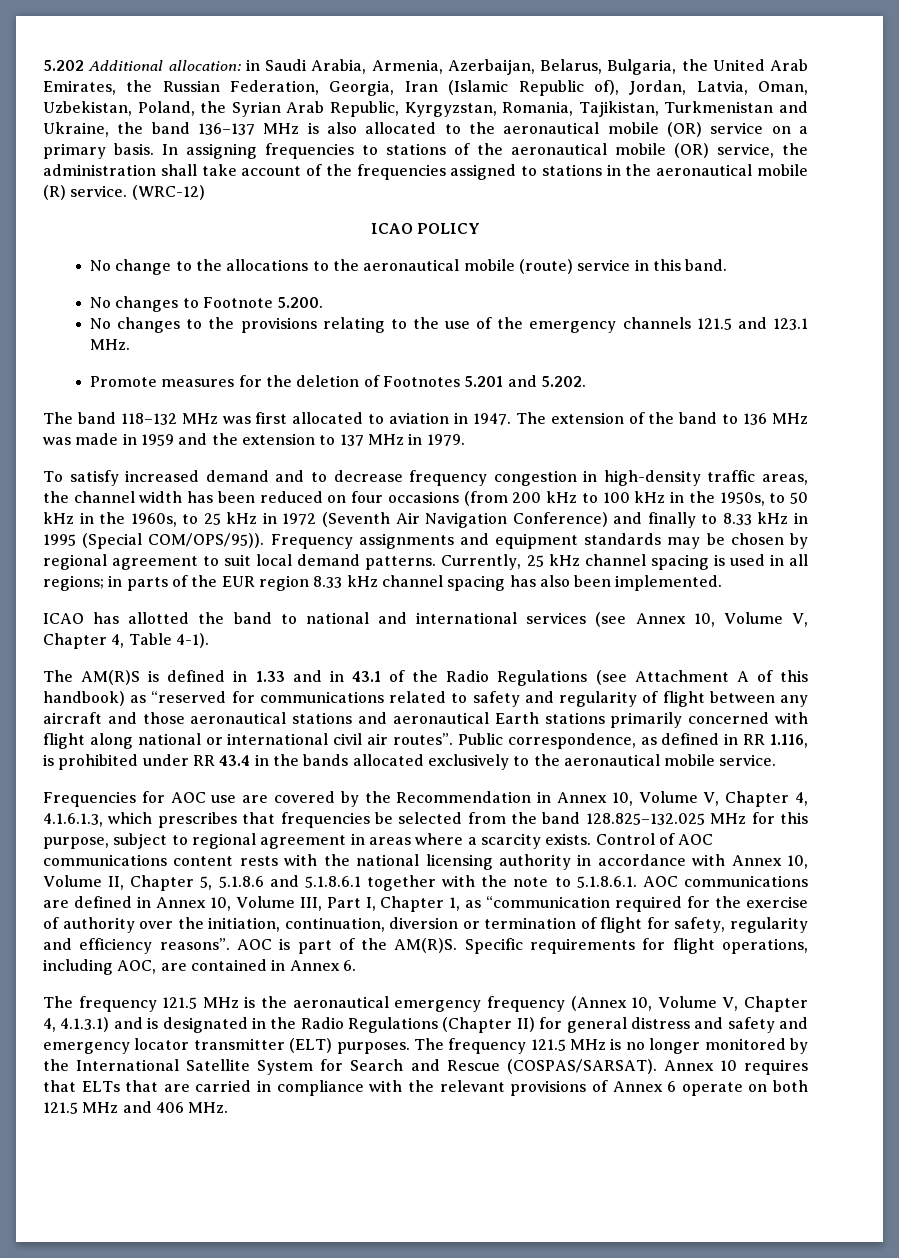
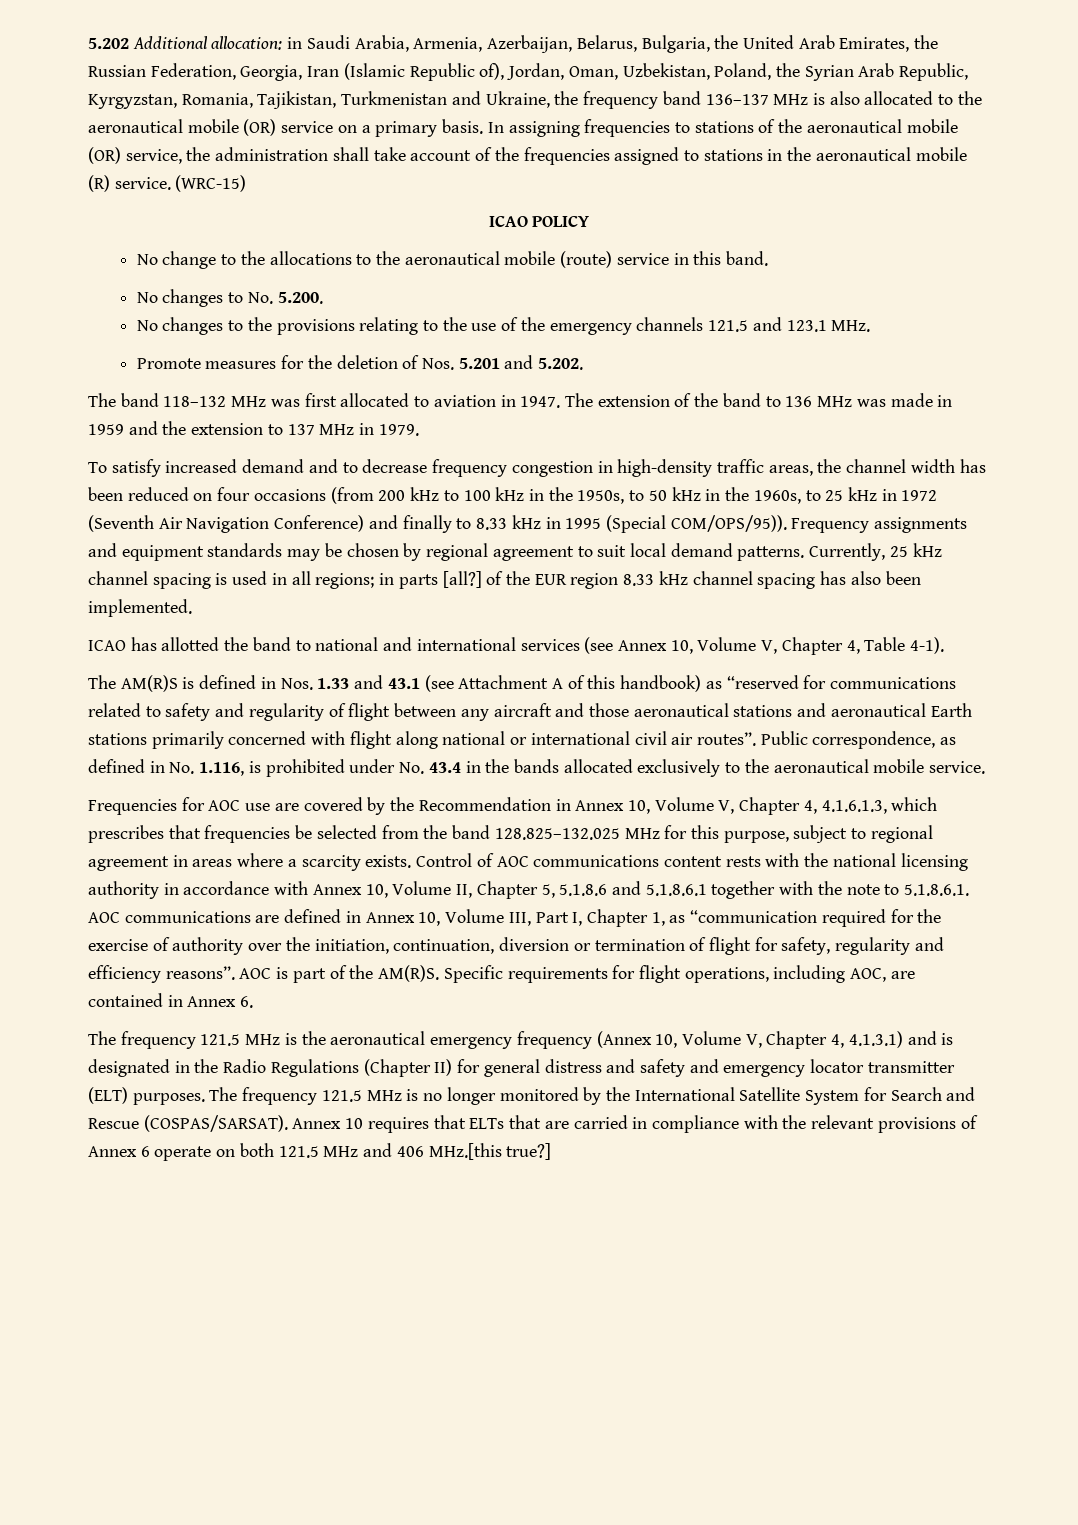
[696,80,748,95] Latvia, -> (565, 71) none
(144, 128) none -> [583,91,659,109] frequency
[131,185,205,200] (WRC-12) -> [175,175,247,192] (WRC-15)
[203,297,274,308] Footnote -> [247,292,273,304] No.
[382,376,460,387] Footnotes -> [421,358,454,370] Nos.
(168, 584) none -> [442,571,482,588] [all?]
(248, 676) none -> [280,678,313,690] Nos.
[329,670,588,686] in 43.1 of the Radio Regulations -> [387,678,420,689] 43.1
[743,734,766,745] RR -> [169,762,195,774] No.
[192,755,215,766] RR -> [399,762,425,774] No.
[188,1102,229,1113] MHz. -> [428,1143,552,1160] MHz.[this true?]

